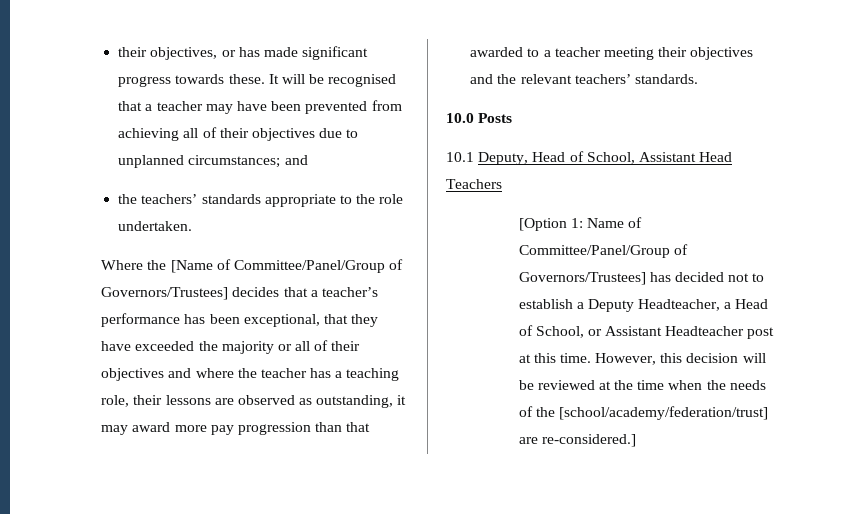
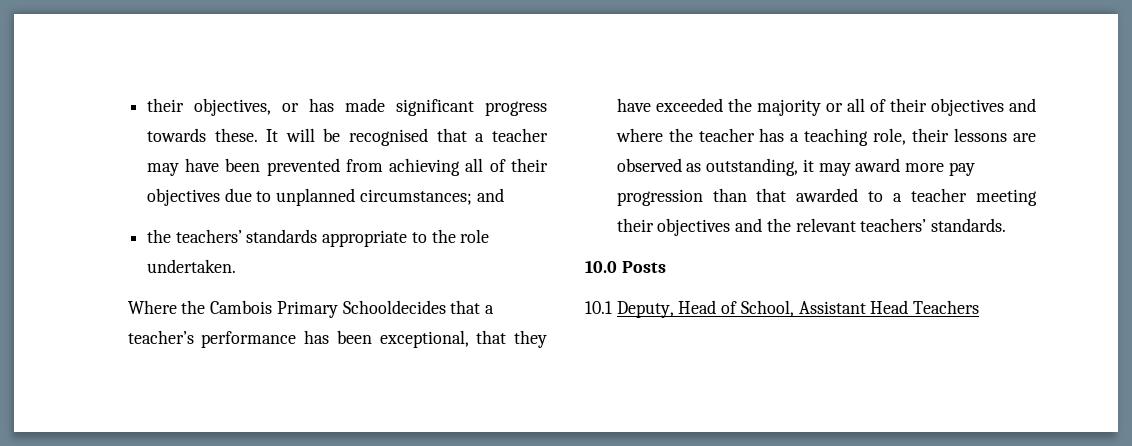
[170,259,404,273] [101,287,280,300] [Name of Committee/Panel/Group of Governors/Trustees] decides -> [210,300,446,318] Cambois Primary Schooldecides
[518,217,643,231] [518,244,688,258] [518,272,765,285] [518,299,769,312] [518,325,775,339] [518,353,766,365] [518,380,766,390] [518,406,768,420] [518,434,636,447] // [Option 1: Name of Committee/Panel/Group of Governors/Trustees] has decided not to establish a Deputy Headteacher, a Head of School, or Assistant Headteacher post at this time. However, this decision will be reviewed at the time when the needs of the [school/academy/federation/trust] are re-considered.] -> (980, 307) none

